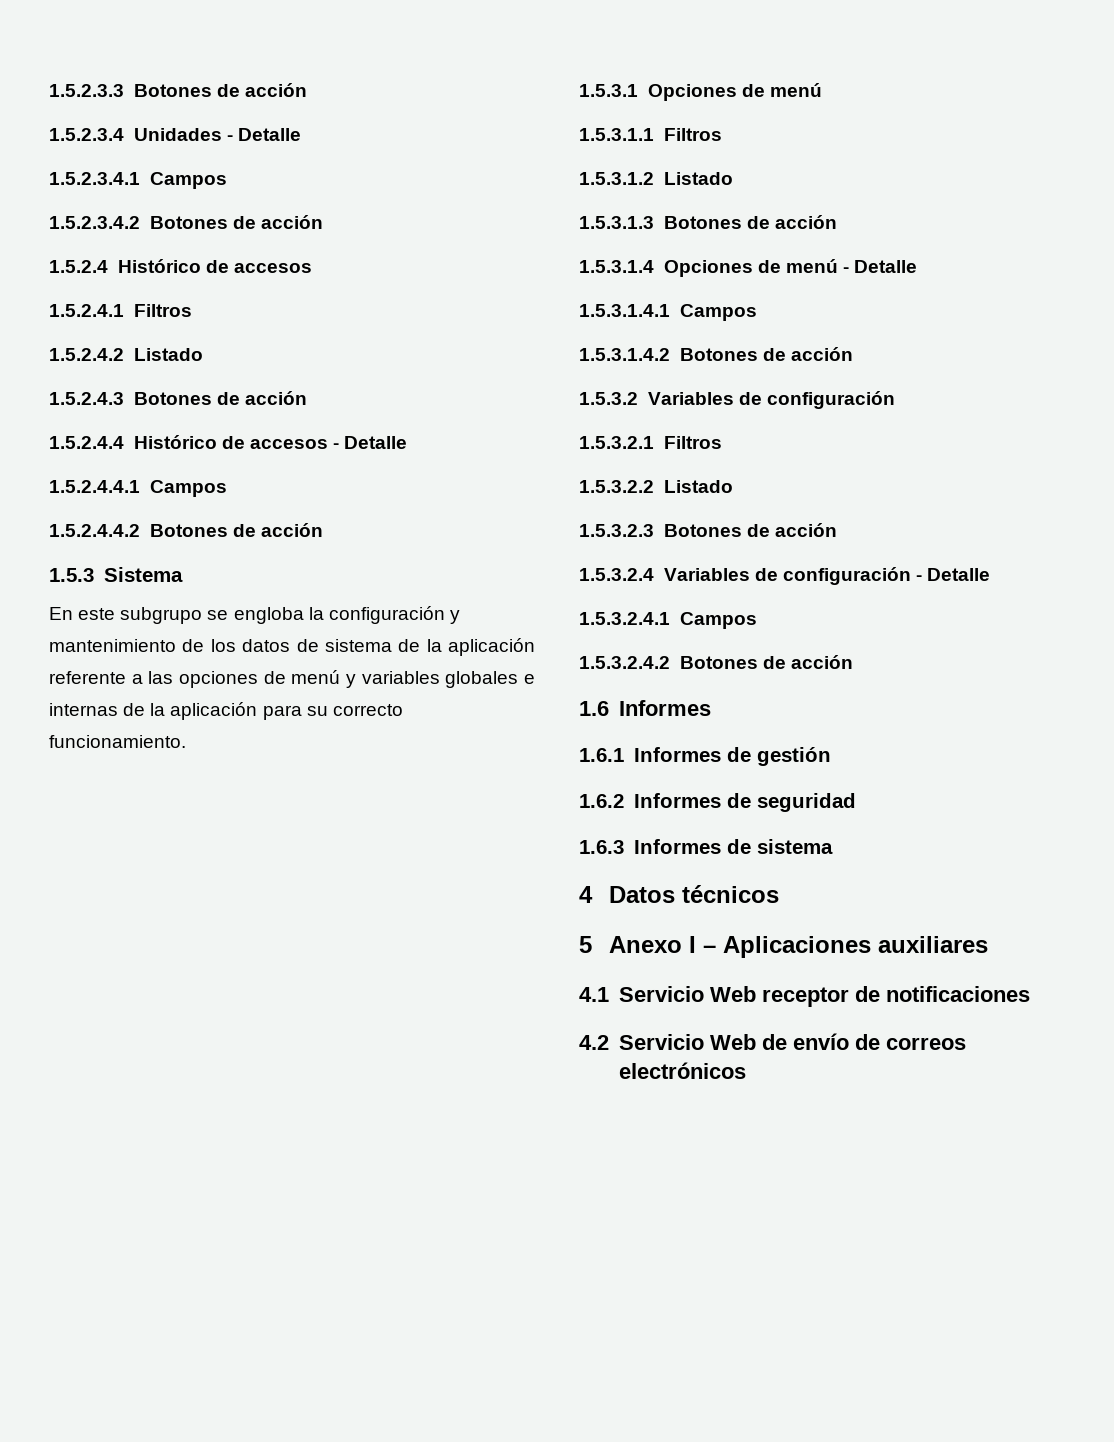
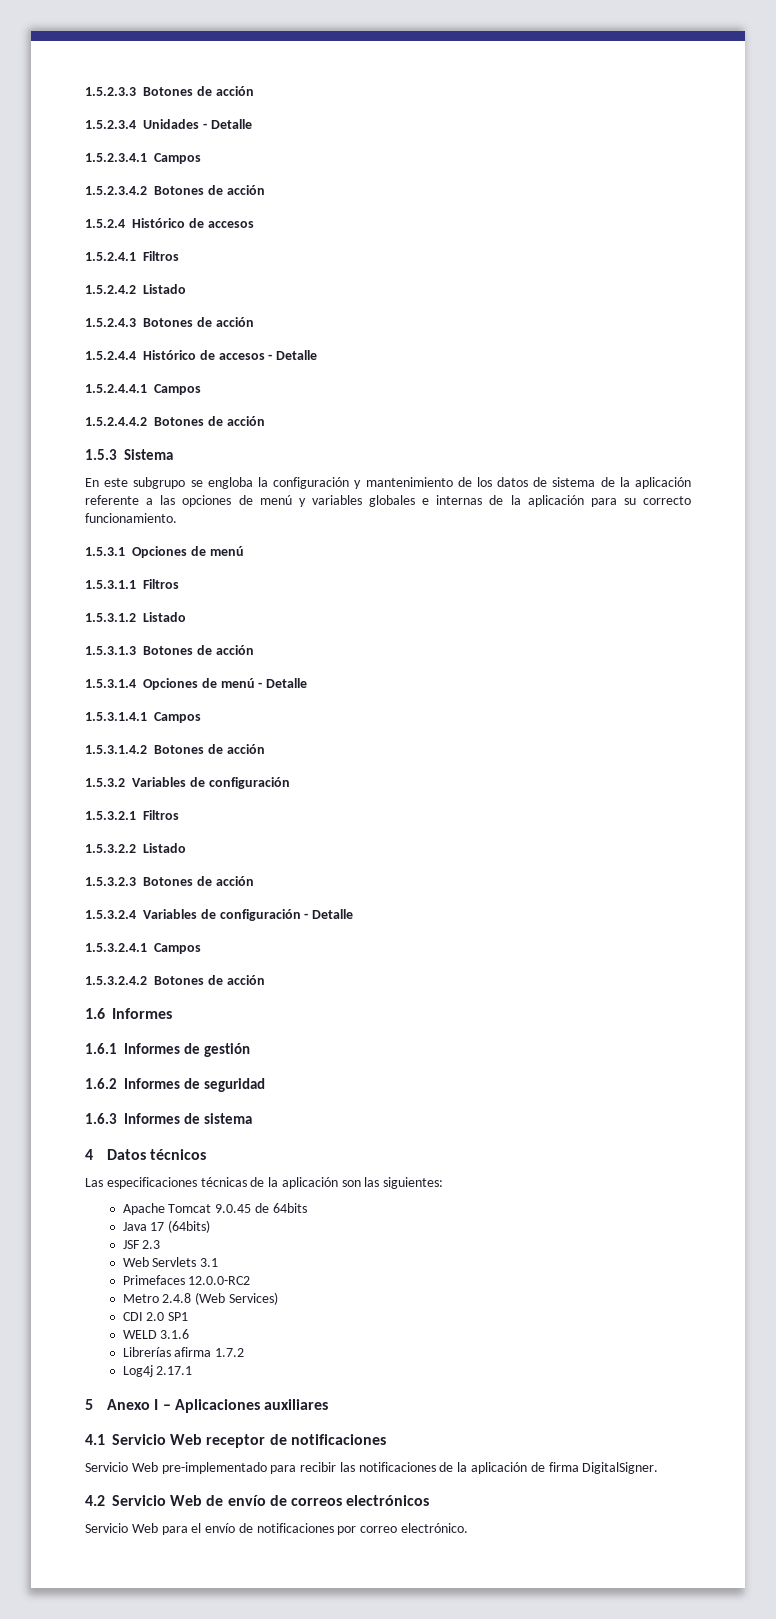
(780, 894) none -> [85,1177,444,1189] [122,1203,307,1215] [122,1220,211,1233] [122,1240,161,1249] [122,1257,219,1267] [122,1275,251,1285] [122,1292,278,1305] [122,1312,189,1321] [122,1329,190,1339] [122,1347,245,1357] [122,1365,193,1377] // Las especificaciones técnicas de la aplicación son las siguientes: // Apache Tomcat 9.0.45 de 64bits // Java 17 (64bits) // JSF 2.3 // Web Servlets 3.1 // Primefaces 12.0.0-RC2 // Metro 2.4.8 (Web Services) // CDI 2.0 SP1 // WELD 3.1.6 // Librerías afirma 1.7.2 // Log4j 2.17.1
(1030, 994) none -> [85,1462,659,1474] // Servicio Web pre-implementado para recibir las notificaciones de la aplicación de firma DigitalSigner.
(746, 1070) none -> [85,1523,469,1535] // Servicio Web para el envío de notificaciones por correo electrónico.

